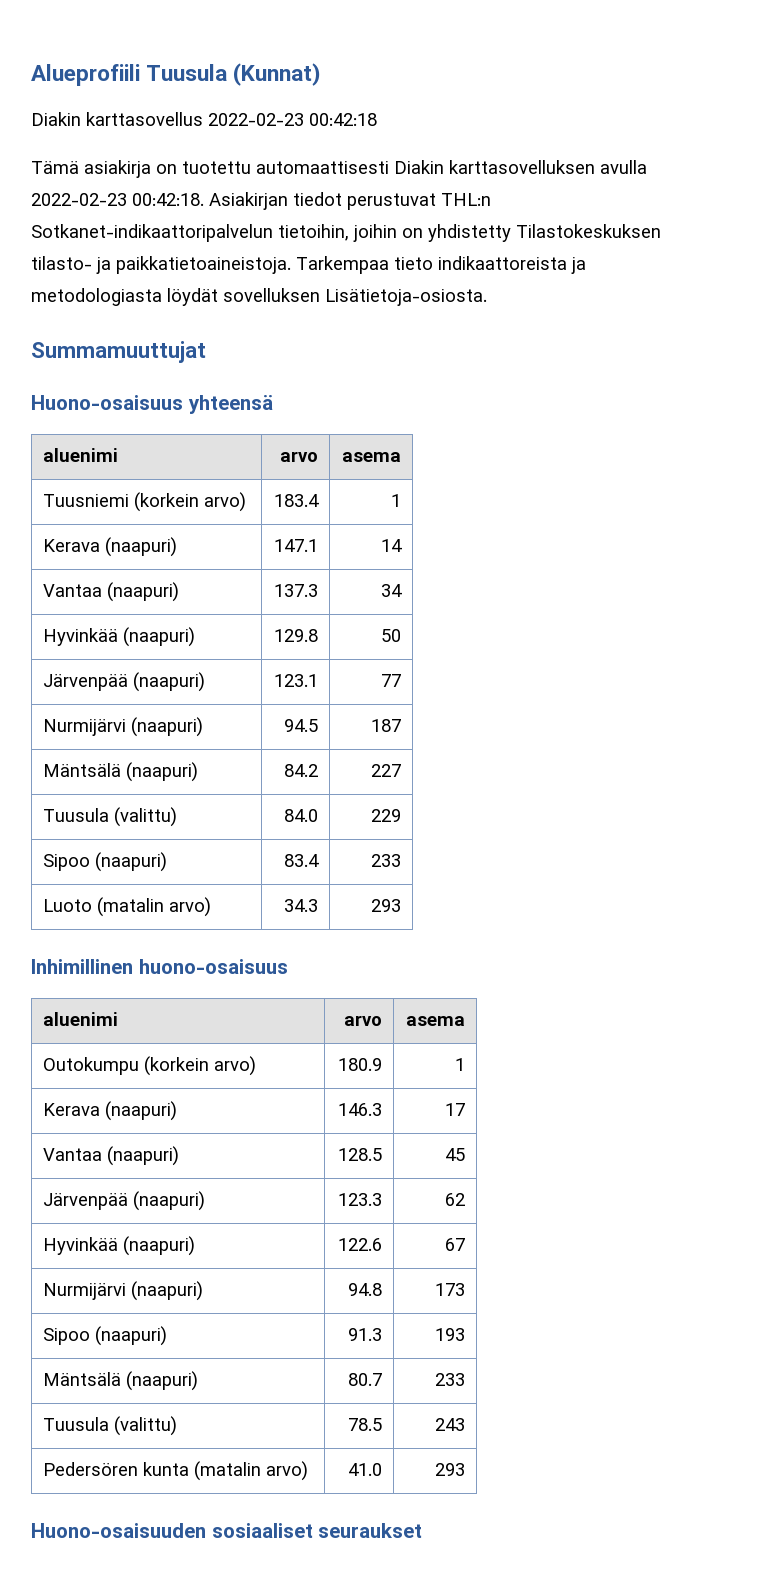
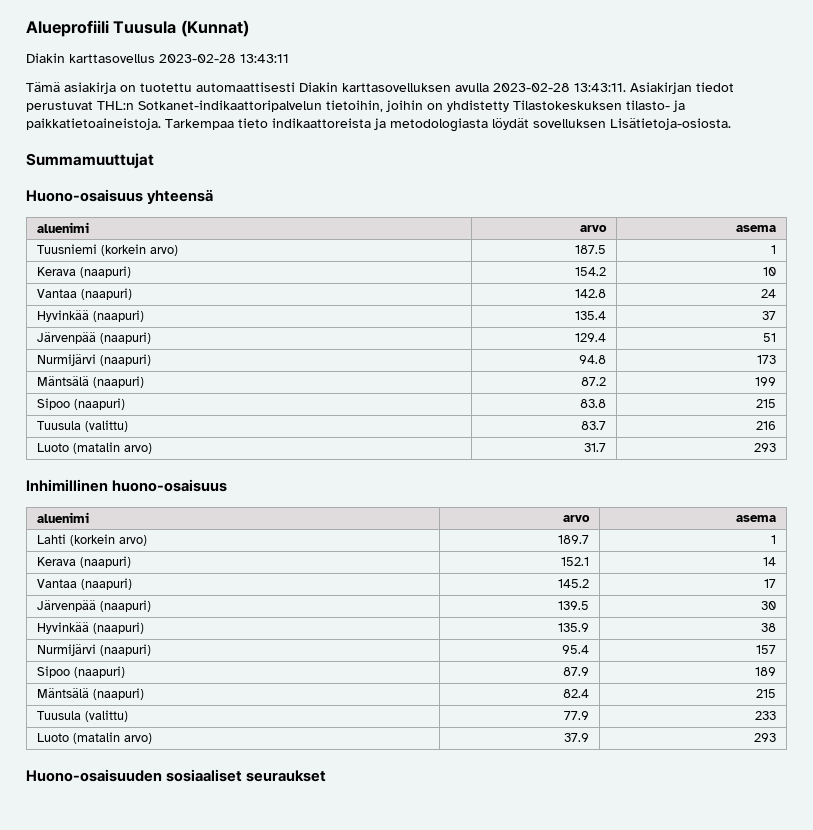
[208,113,377,126] 2022-02-23 00:42:18 -> [159,54,289,63] 2023-02-28 13:43:11
[31,193,204,206] 2022-02-23 00:42:18. -> [493,83,626,92] 2023-02-28 13:43:11.
[274,494,320,507] [391,494,402,507] [42,537,177,557] [274,539,319,552] [381,539,403,552] [42,582,179,602] [274,584,319,597] [381,584,403,597] [42,627,195,647] [274,629,319,642] [381,629,402,642] [42,672,205,692] [274,674,319,687] [381,674,402,687] [42,717,203,737] [284,719,319,732] [371,719,402,732] [42,762,198,782] [284,764,319,777] [371,764,402,777] [42,807,177,827] [284,809,319,822] [371,809,402,822] [42,852,167,872] [284,854,320,867] [371,854,402,867] [42,897,211,917] [284,899,319,912] 183.4 | 1 // Kerava (naapuri) | 147.1 | 14 // Vantaa (naapuri) | 137.3 | 34 // Hyvinkää (naapuri) | 129.8 | 50 // Järvenpää (naapuri) | 123.1 | 77 // Nurmijärvi (naapuri) | 94.5 | 187 // Mäntsälä (naapuri) | 84.2 | 227 // Tuusula (valittu) | 84.0 | 229 // Sipoo (naapuri) | 83.4 | 233 // Luoto (matalin arvo) | 34.3 -> [575,245,607,254] [771,245,777,254] [36,266,131,278] [575,267,607,276] [763,267,777,276] [36,288,132,300] [575,289,607,298] [761,289,777,298] [36,310,144,322] [575,311,607,320] [762,311,777,320] [36,332,151,344] [575,333,607,342] [763,333,777,342] [36,354,151,366] [579,355,607,364] [757,355,777,364] [36,376,144,388] [581,377,607,386] [755,377,777,386] [36,398,125,410] [580,399,607,408] [756,399,777,408] [36,420,128,432] [581,421,607,430] [756,421,777,430] [36,442,152,454] [584,443,607,452] 187.5 | 1 // Kerava (naapuri) | 154.2 | 10 // Vantaa (naapuri) | 142.8 | 24 // Hyvinkää (naapuri) | 135.4 | 37 // Järvenpää (naapuri) | 129.4 | 51 // Nurmijärvi (naapuri) | 94.8 | 173 // Mäntsälä (naapuri) | 87.2 | 199 // Sipoo (naapuri) | 83.8 | 215 // Tuusula (valittu) | 83.7 | 216 // Luoto (matalin arvo) | 31.7
[42,1056,256,1076] [338,1058,383,1071] [455,1058,466,1071] [42,1101,177,1121] [338,1103,383,1116] [445,1103,466,1116] [42,1146,179,1166] [338,1148,383,1161] [445,1148,466,1161] [42,1191,205,1211] [338,1193,383,1206] [445,1193,466,1206] [42,1236,195,1256] [338,1238,383,1251] [445,1238,466,1251] [42,1281,203,1301] [348,1283,383,1296] [435,1283,466,1296] [42,1326,167,1346] [348,1328,383,1341] [435,1328,466,1341] [42,1371,198,1391] [348,1373,383,1386] [435,1373,466,1386] [42,1416,177,1436] [348,1418,383,1431] [435,1418,466,1431] [42,1461,308,1481] [348,1463,383,1476] Outokumpu (korkein arvo) | 180.9 | 1 // Kerava (naapuri) | 146.3 | 17 // Vantaa (naapuri) | 128.5 | 45 // Järvenpää (naapuri) | 123.3 | 62 // Hyvinkää (naapuri) | 122.6 | 67 // Nurmijärvi (naapuri) | 94.8 | 173 // Sipoo (naapuri) | 91.3 | 193 // Mäntsälä (naapuri) | 80.7 | 233 // Tuusula (valittu) | 78.5 | 243 // Pedersören kunta (matalin arvo) | 41.0 -> [36,534,147,546] [558,535,590,544] [771,535,777,544] [36,556,131,568] [561,557,590,566] [763,557,777,566] [36,578,132,590] [558,579,590,588] [764,579,777,588] [36,600,151,612] [558,601,590,610] [761,601,777,610] [36,622,144,634] [558,623,590,632] [761,623,777,632] [36,644,151,656] [562,645,590,654] [756,645,777,654] [36,666,125,678] [563,667,590,676] [755,667,777,676] [36,688,144,700] [563,689,590,698] [756,689,777,698] [36,710,128,722] [564,711,590,720] [755,711,777,720] [36,732,152,744] [564,733,590,742] Lahti (korkein arvo) | 189.7 | 1 // Kerava (naapuri) | 152.1 | 14 // Vantaa (naapuri) | 145.2 | 17 // Järvenpää (naapuri) | 139.5 | 30 // Hyvinkää (naapuri) | 135.9 | 38 // Nurmijärvi (naapuri) | 95.4 | 157 // Sipoo (naapuri) | 87.9 | 189 // Mäntsälä (naapuri) | 82.4 | 215 // Tuusula (valittu) | 77.9 | 233 // Luoto (matalin arvo) | 37.9

